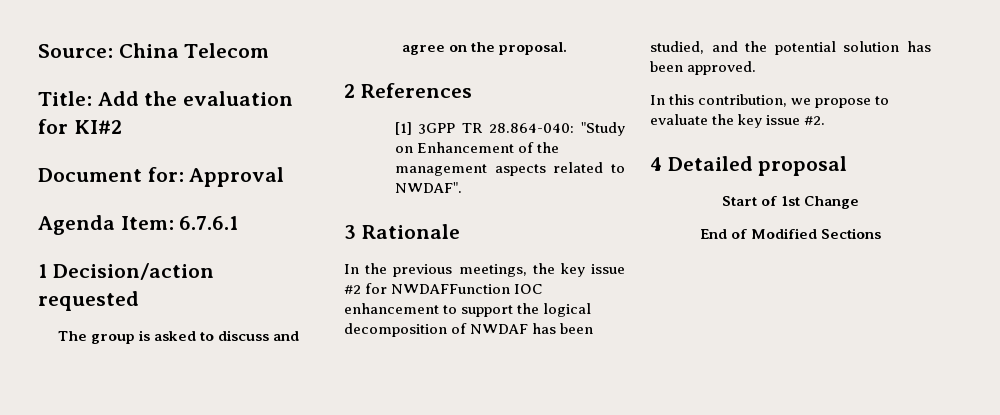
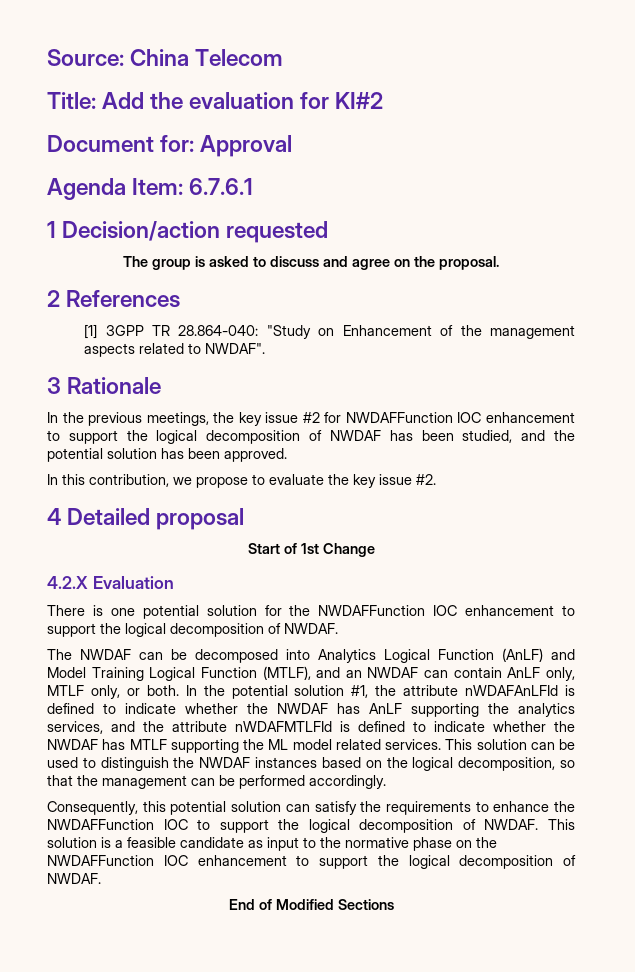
(860, 202) none -> [47,576,174,589] [47,605,575,619] [47,623,338,637] [47,648,575,663] [47,666,575,681] [47,685,575,699] [47,703,575,717] [47,721,575,734] [47,739,575,753] [47,757,575,771] [47,775,386,789] [47,801,575,815] [47,819,575,833] [47,837,497,851] [47,855,576,869] [47,873,101,884] // 4.2.X Evaluation // There is one potential solution for the NWDAFFunction IOC enhancement to support the logical decomposition of NWDAF. // The NWDAF can be decomposed into Analytics Logical Function (AnLF) and Model Training Logical Function (MTLF), and an NWDAF can contain AnLF only, MTLF only, or both. In the potential solution #1, the attribute nWDAFAnLFId is defined to indicate whether the NWDAF has AnLF supporting the analytics services, and the attribute nWDAFMTLFId is defined to indicate whether the NWDAF has MTLF supporting the ML model related services. This solution can be used to distinguish the NWDAF instances based on the logical decomposition, so that the management can be performed accordingly. // Consequently, this potential solution can satisfy the requirements to enhance the NWDAFFunction IOC to support the logical decomposition of NWDAF. This solution is a feasible candidate as input to the normative phase on the NWDAFFunction IOC enhancement to support the logical decomposition of NWDAF.

